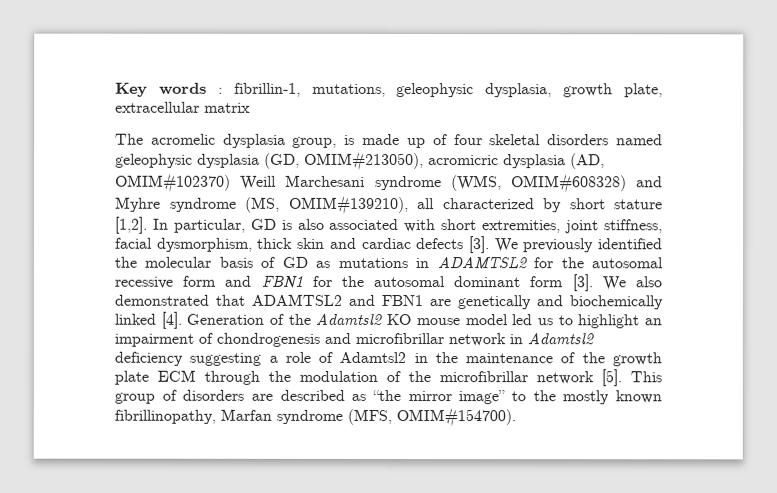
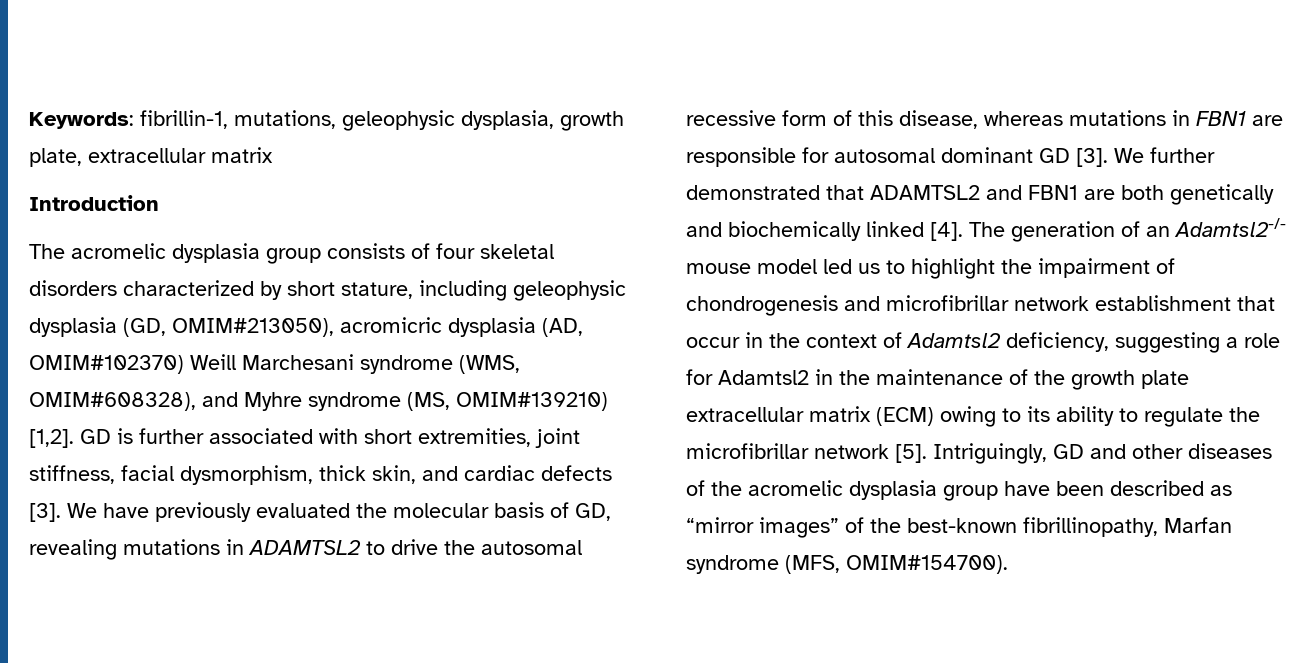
[115,82,223,97] Key words : -> [29,112,134,129] Keywords:
(251, 107) none -> [29,195,159,211] // Introduction
[292,133,663,149] group, is made up of four skeletal disorders named -> [266,243,554,264] [29,280,507,301] group consists of four skeletal disorders characterized by short stature, including
[510,173,627,194] OMIM#608328) -> [29,392,196,411] OMIM#608328),
[288,194,663,216] [115,216,246,234] OMIM#139210), all characterized by short stature [1,2]. In particular, -> [456,392,608,411] [29,429,74,448] OMIM#139210) [1,2].
[297,218,325,230] also -> [139,428,204,444] further
[296,237,326,249] skin -> [372,465,416,484] skin,
[522,238,663,253] previously identified -> [103,502,350,522] have previously evaluated
[281,256,331,268] GD as -> [575,503,611,521] [29,539,117,560] GD, revealing
[533,257,554,269] for -> [366,539,438,555] to drive
[224,275,364,289] and FBN1 for the -> [833,110,1283,129] [686,147,829,167] of this disease, whereas mutations in FBN1 are responsible for
[529,274,662,292] form [3]. We also -> [1039,147,1215,167] GD [3]. We further
(451, 303) none -> [1121,185,1164,200] both
[186,312,412,326] Generation of the Adamtsl2 KO -> [969,218,1286,242] The generation of an Adamtsl2-/-
[643,318,662,326] an -> [1001,259,1032,274] the
[509,332,594,345] [114,351,183,366] in Adamtsl2 deficiency -> [1095,295,1275,311] [686,332,1109,352] establishment that occur in the context of Adamtsl2 deficiency,
[318,351,334,363] of -> [686,369,713,385] for
[157,369,662,387] [114,389,662,405] ECM through the modulation of the microfibrillar network [5]. This group of disorders are described as “the mirror image” to the mostly known -> [686,406,1260,427] [686,443,1272,464] [686,480,1232,501] [686,517,1017,538] extracellular matrix (ECM) owing to its ability to regulate the microfibrillar network [5]. Intriguingly, GD and other diseases of the acromelic dysplasia group have been described as “mirror images” of the best-known

